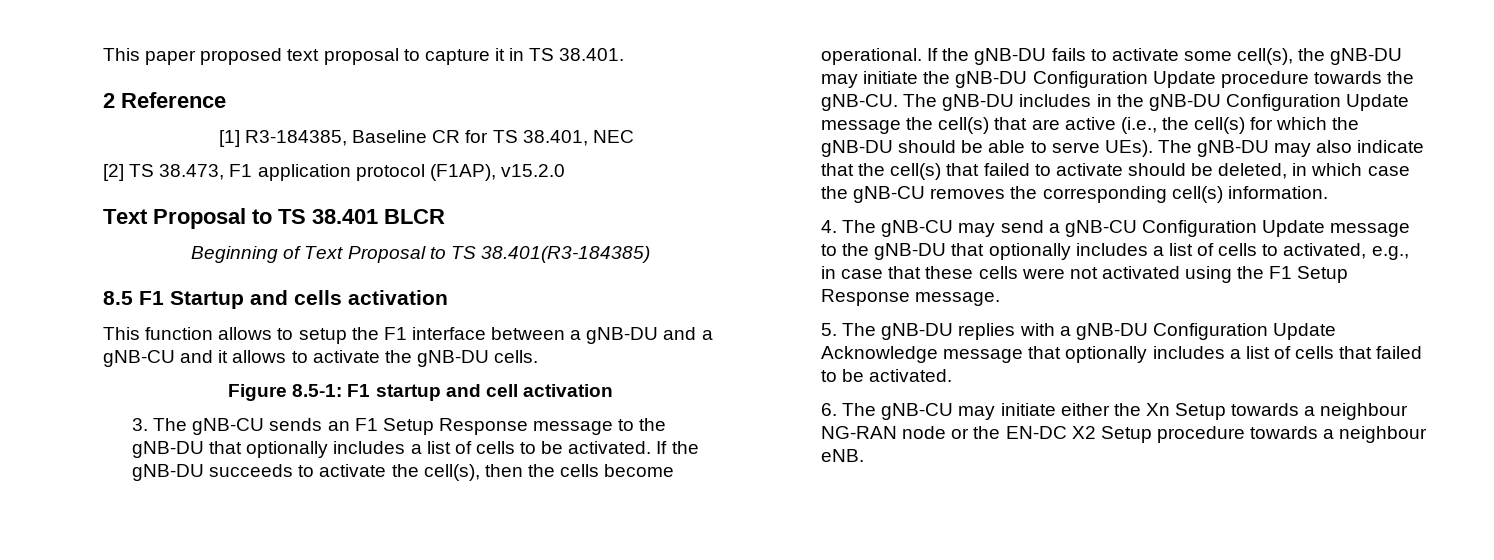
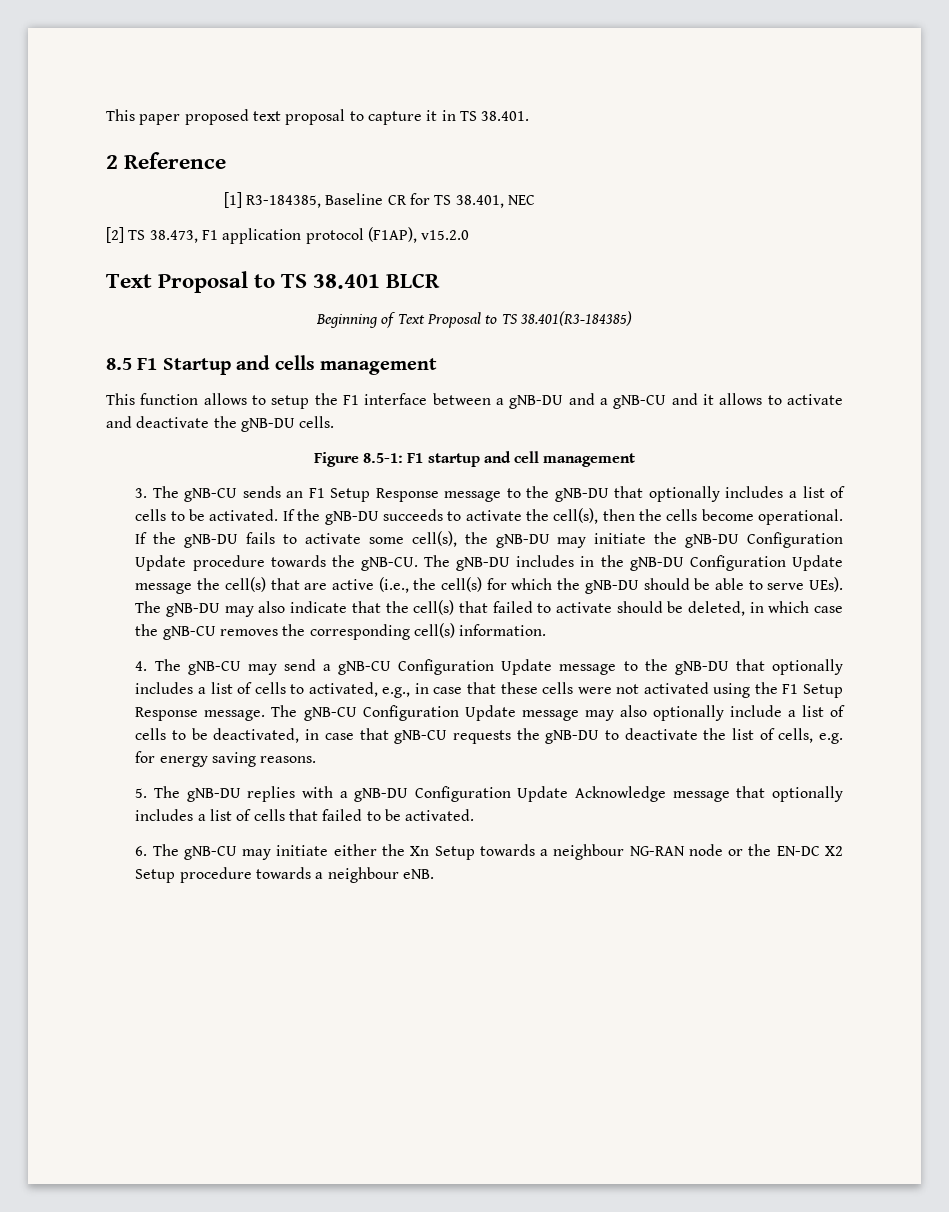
[348,290,448,305] activation -> [320,358,437,375] management
(380, 356) none -> [106,416,210,428] and deactivate
[522,384,613,397] activation -> [543,453,636,467] management
(1001, 299) none -> [271,705,845,721] [135,728,843,744] [135,751,317,767] The gNB-CU Configuration Update message may also optionally include a list of cells to be deactivated, in case that gNB-CU requests the gNB-DU to deactivate the list of cells, e.g. for energy saving reasons.

